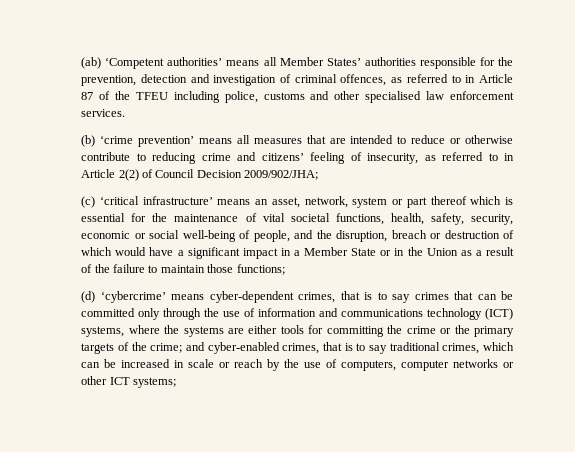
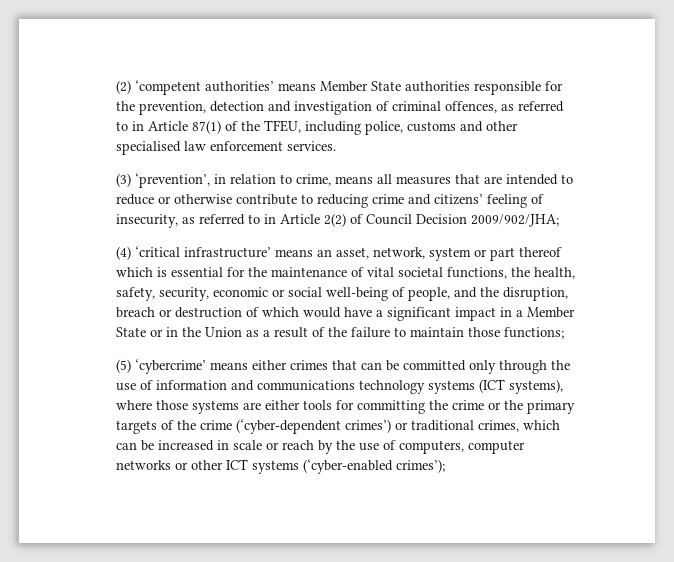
[81,57,361,69] (ab) ‘Competent authorities’ means all Member States’ -> [116,80,402,95] (2) ‘competent authorities’ means Member State
[81,91,168,100] 87 of the TFEU -> [192,120,302,134] 87(1) of the TFEU,
[81,135,195,147] (b) ‘crime prevention’ -> [116,173,332,188] (3) ‘prevention’, in relation to crime,
[81,196,96,208] (c) -> [116,246,132,260] (4)
(384, 219) none -> [511,267,531,277] the
[81,291,96,303] (d) -> [116,359,132,373] (5)
[209,291,411,303] cyber-dependent crimes, that is to say -> [252,360,288,370] either
[485,308,513,320] [81,325,180,337] (ICT) systems, where the -> [428,379,564,394] [116,400,189,410] systems (ICT systems), where those
[150,342,387,354] crime; and cyber-enabled crimes, that is to say -> [200,419,409,434] crime (‘cyber-dependent crimes’) or
[133,377,177,388] systems; -> [252,459,446,474] systems (‘cyber-enabled crimes’);

